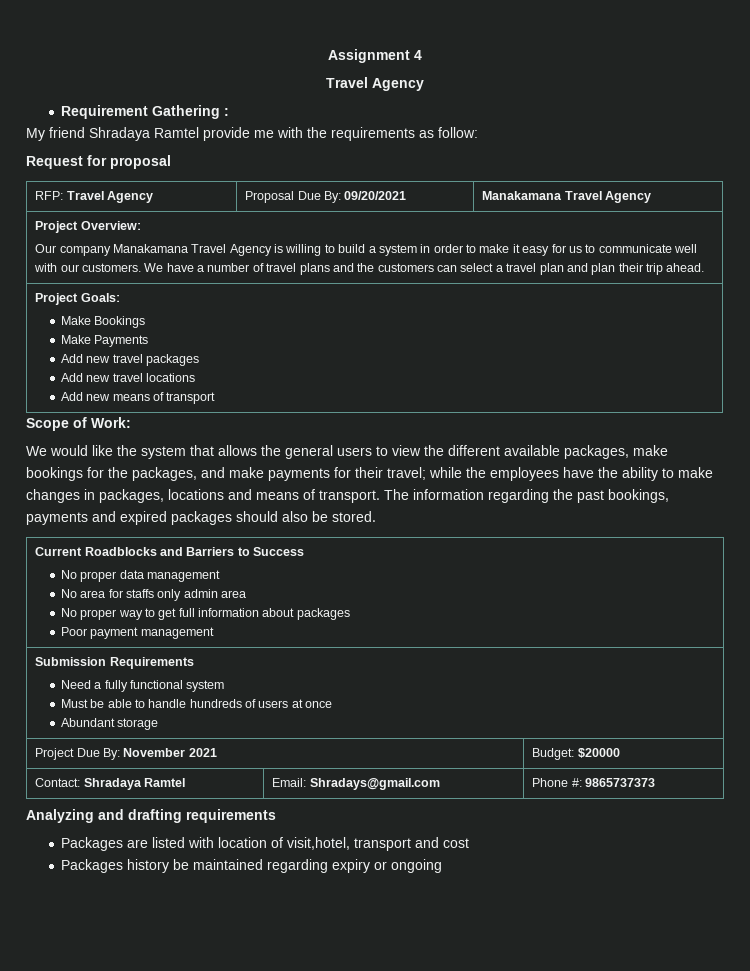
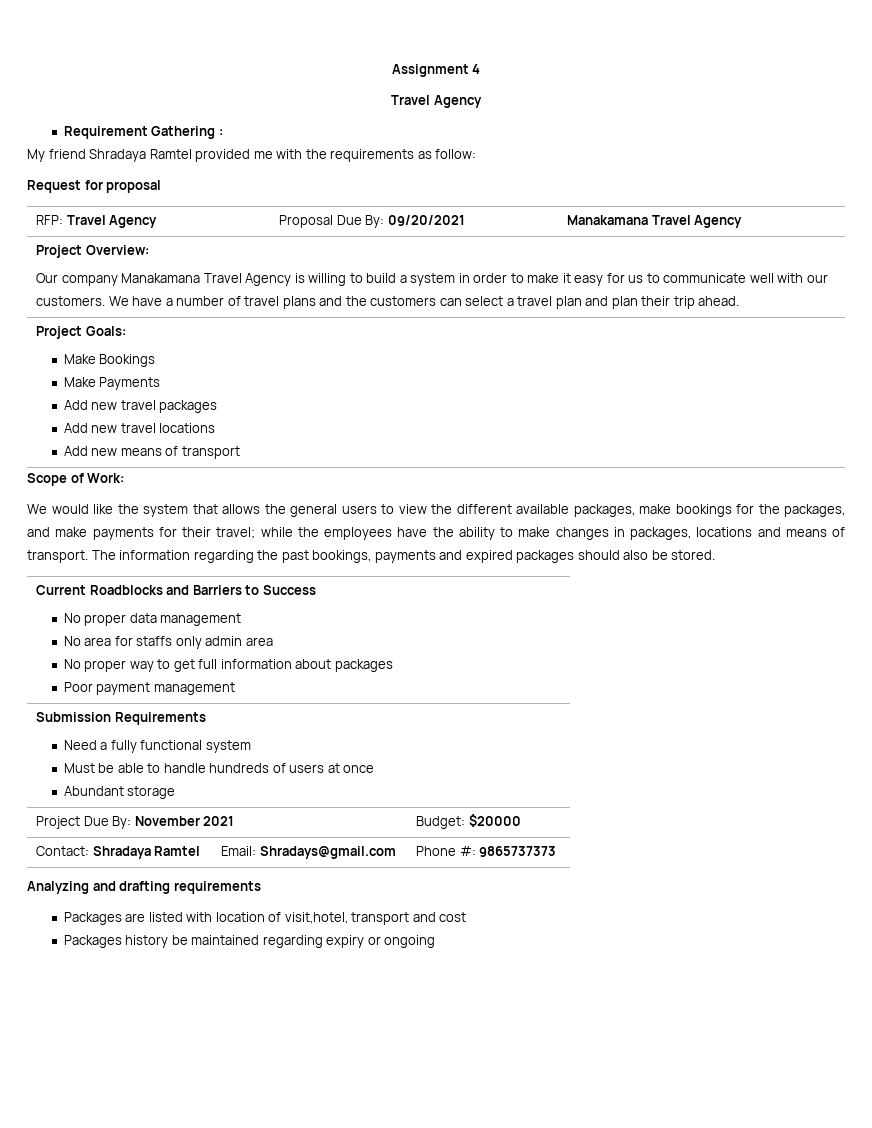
[203,127,250,141] provide -> [195,149,251,162] provided

